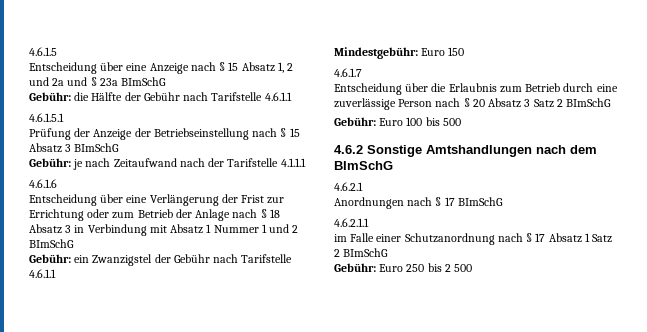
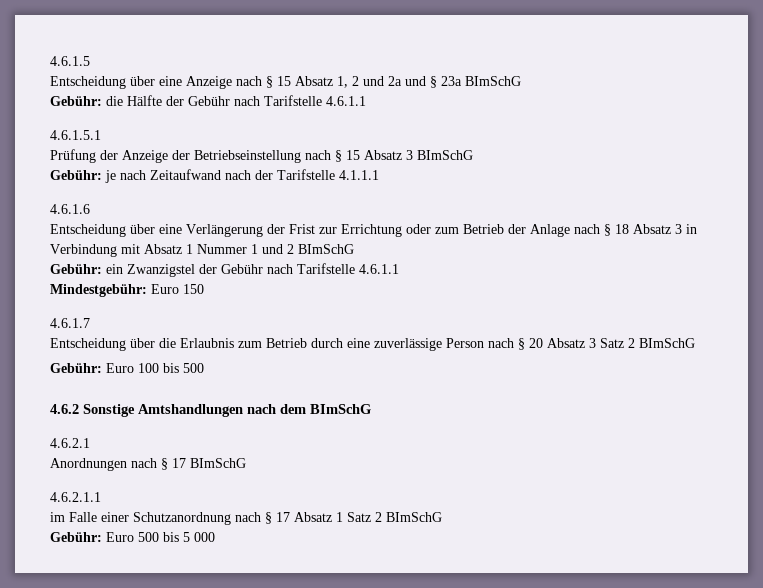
[406,263,473,272] 250 bis 2 500 -> [138,532,215,542] 500 bis 5 000

